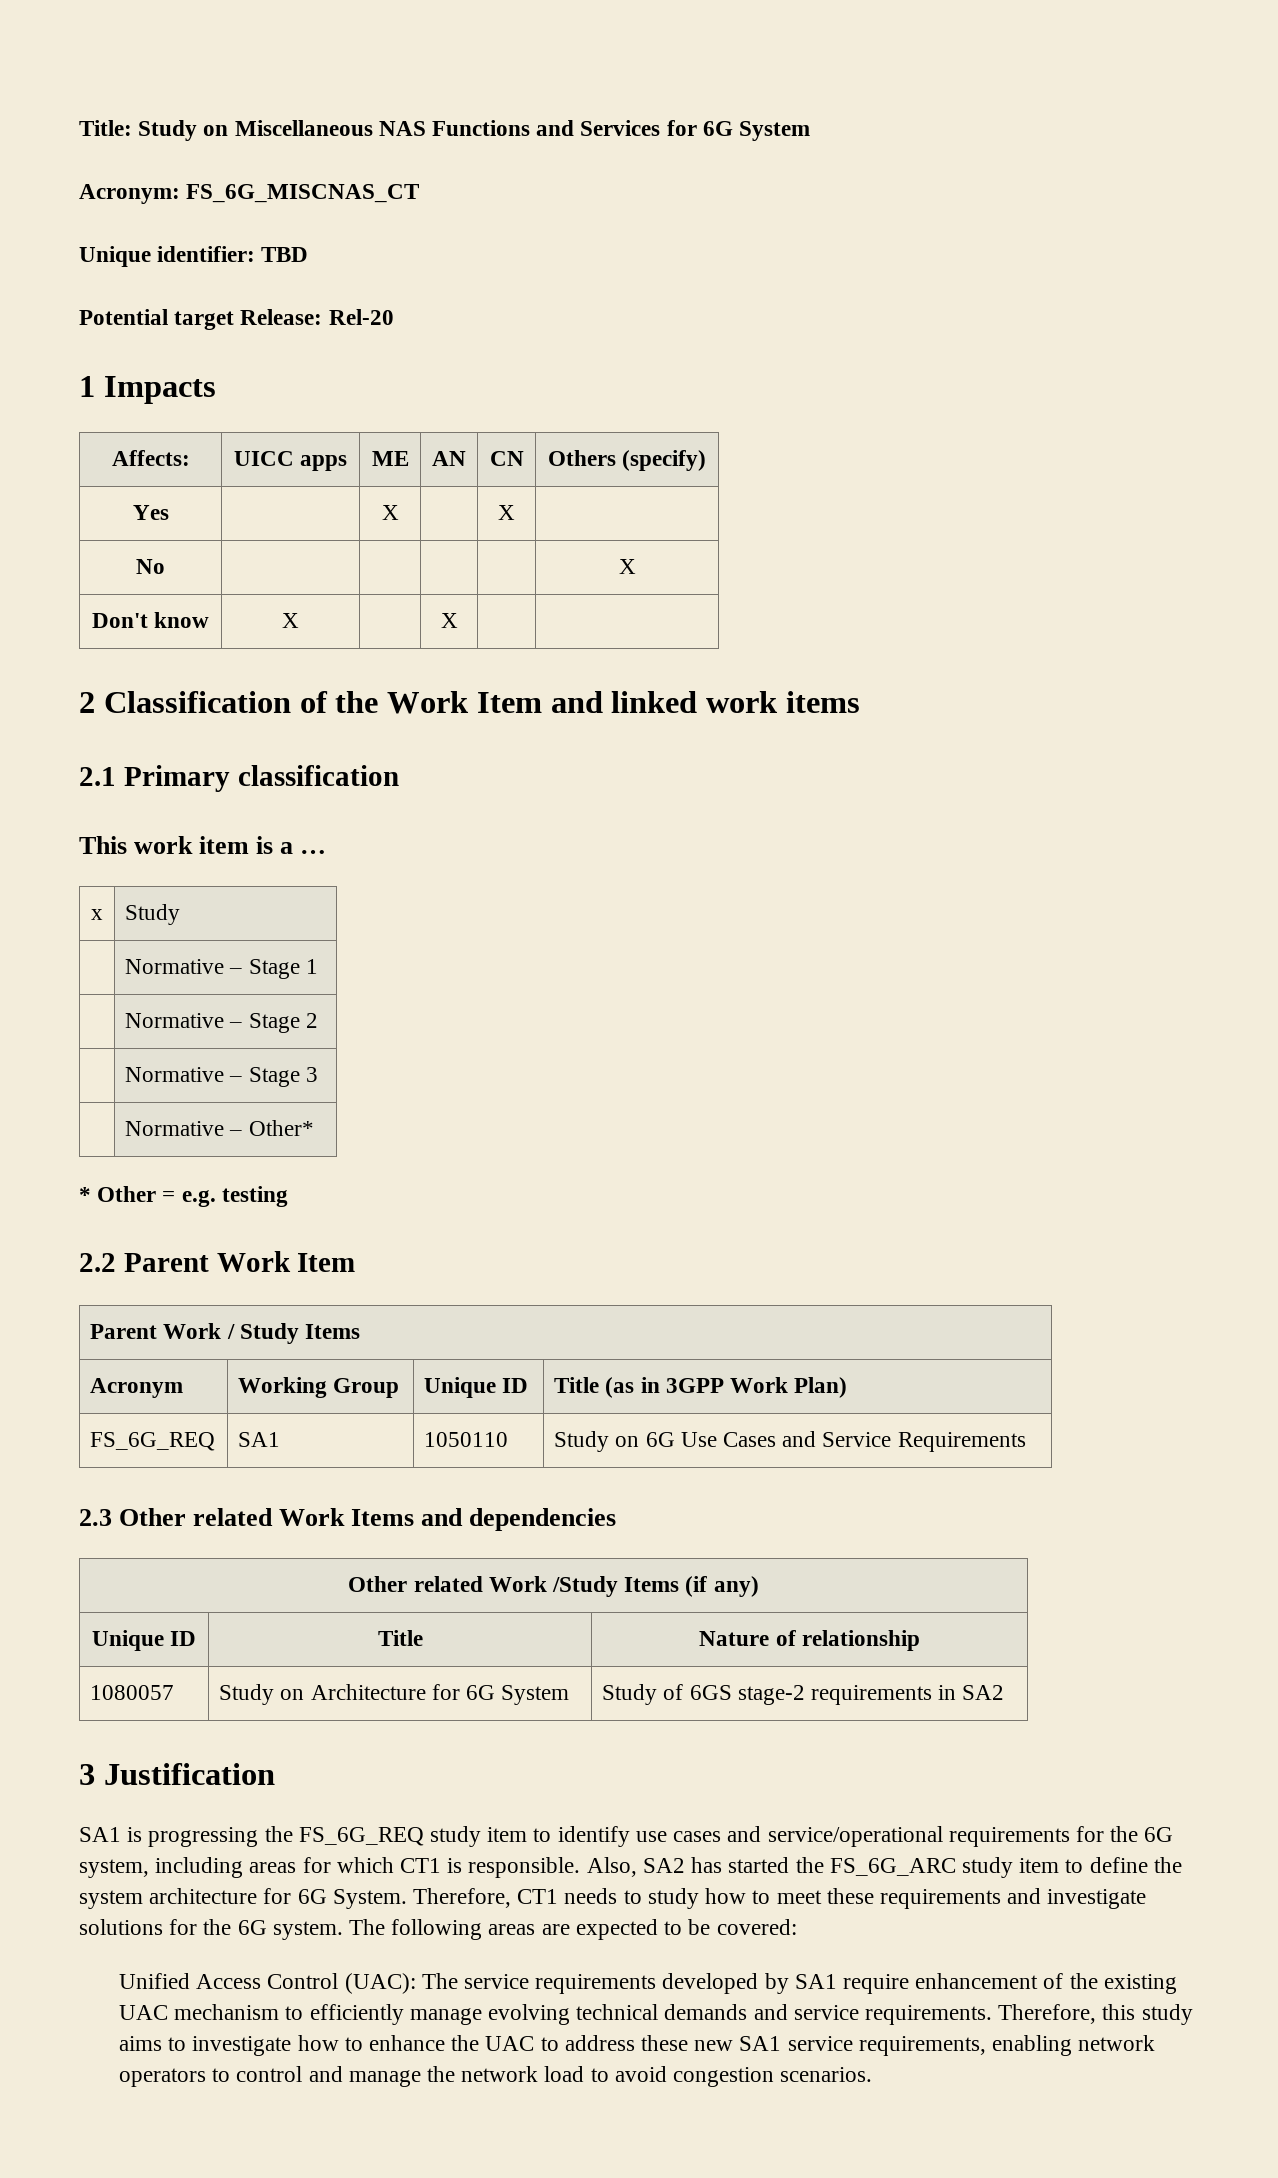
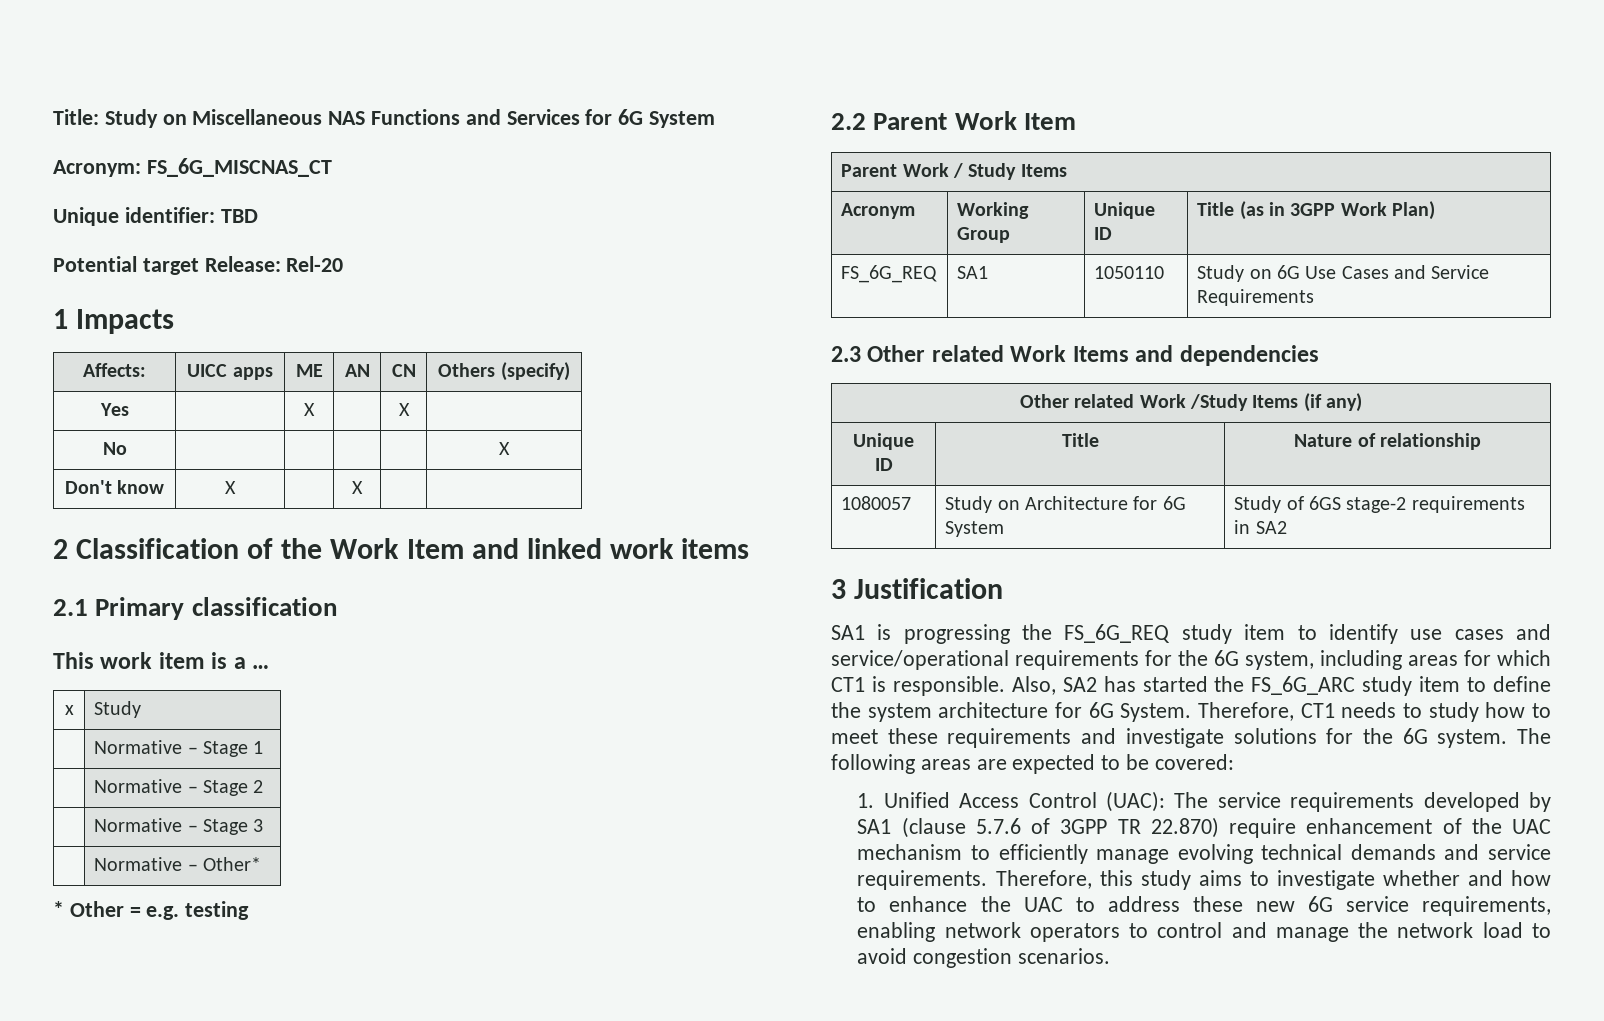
(797, 1927) none -> [857,793,875,808] 1.
(837, 1981) none -> [901,817,1219,838] (clause 5.7.6 of 3GPP TR 22.870)
[1103,1974,1177,1994] existing -> (1502, 826) none
(292, 2046) none -> [1382,870,1503,886] whether and
[739,2036,782,2051] SA1 -> [1307,896,1333,912] 6G

